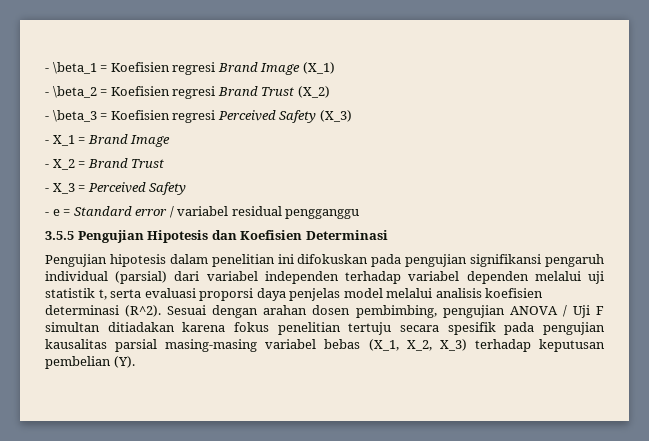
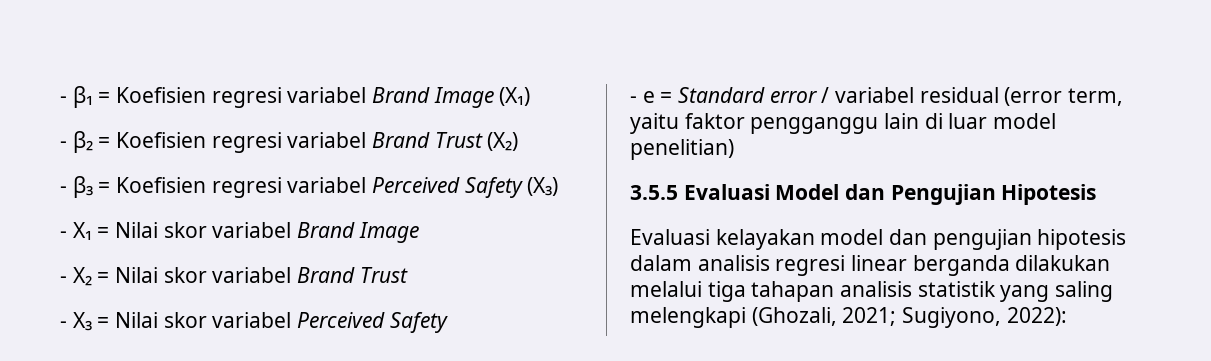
[45,62,335,75] [45,86,330,99] [45,110,352,123] [45,134,171,147] [45,158,165,170] [45,183,86,194] - \beta_1 = Koefisien regresi Brand Image (X_1) // - \beta_2 = Koefisien regresi Brand Trust (X_2) // - \beta_3 = Koefisien regresi Perceived Safety (X_3) // - X_1 = Brand Image // - X_2 = Brand Trust // - X_3 = -> [60,86,531,108] [60,131,519,153] [60,176,559,198] [60,222,419,243] [60,267,408,286] [60,312,292,331] - β₁ = Koefisien regresi variabel Brand Image (X₁) // - β₂ = Koefisien regresi variabel Brand Trust (X₂) // - β₃ = Koefisien regresi variabel Perceived Safety (X₃) // - X₁ = Nilai skor variabel Brand Image // - X₂ = Nilai skor variabel Brand Trust // - X₃ = Nilai skor variabel
[285,209,360,219] [45,230,388,243] [45,254,605,267] [45,271,604,284] [45,288,544,301] [45,305,604,318] [45,322,605,335] [45,339,605,352] [45,356,135,369] pengganggu // 3.5.5 Pengujian Hipotesis dan Koefisien Determinasi // Pengujian hipotesis dalam penelitian ini difokuskan pada pengujian signifikansi pengaruh individual (parsial) dari variabel independen terhadap variabel dependen melalui uji statistik t, serta evaluasi proporsi daya penjelas model melalui analisis koefisien determinasi (R^2). Sesuai dengan arahan dosen pembimbing, pengujian ANOVA / Uji F simultan ditiadakan karena fokus penelitian tertuju secara spesifik pada pengujian kausalitas parsial masing-masing variabel bebas (X_1, X_2, X_3) terhadap keputusan pembelian (Y). -> [1004,87,1124,106] [630,113,1057,134] [630,139,734,160] [630,184,1097,205] [630,229,1127,250] [630,255,1111,276] [630,281,1114,302] [630,307,1067,328] (error term, yaitu faktor pengganggu lain di luar model penelitian) // 3.5.5 Evaluasi Model dan Pengujian Hipotesis // Evaluasi kelayakan model dan pengujian hipotesis dalam analisis regresi linear berganda dilakukan melalui tiga tahapan analisis statistik yang saling melengkapi (Ghozali, 2021; Sugiyono, 2022):

